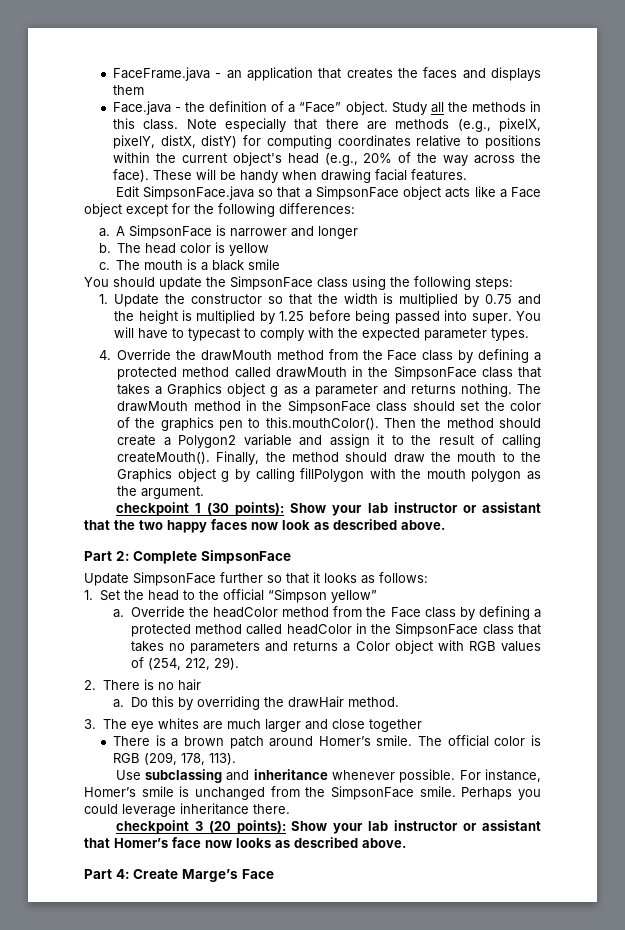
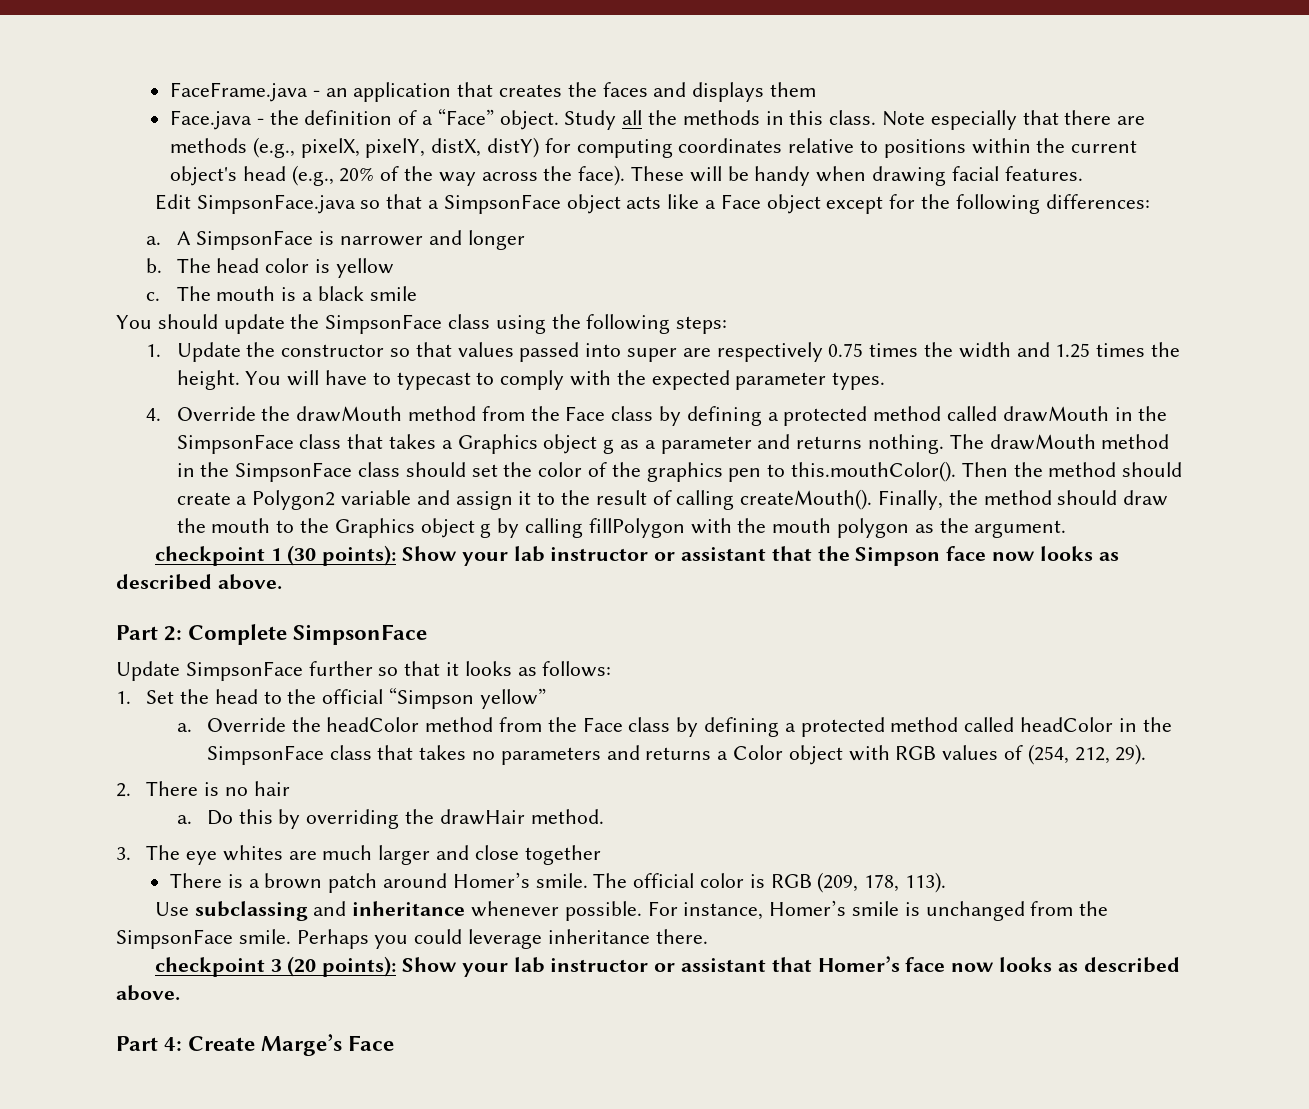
[317,293,542,307] [114,310,512,324] the width is multiplied by 0.75 and the height is multiplied by 1.25 before being passed into super. -> [457,342,1181,362] [176,370,240,390] values passed into super are respectively 0.75 times the width and 1.25 times the height.
[139,519,310,533] two happy faces now look -> [855,546,1093,566] Simpson face now looks

